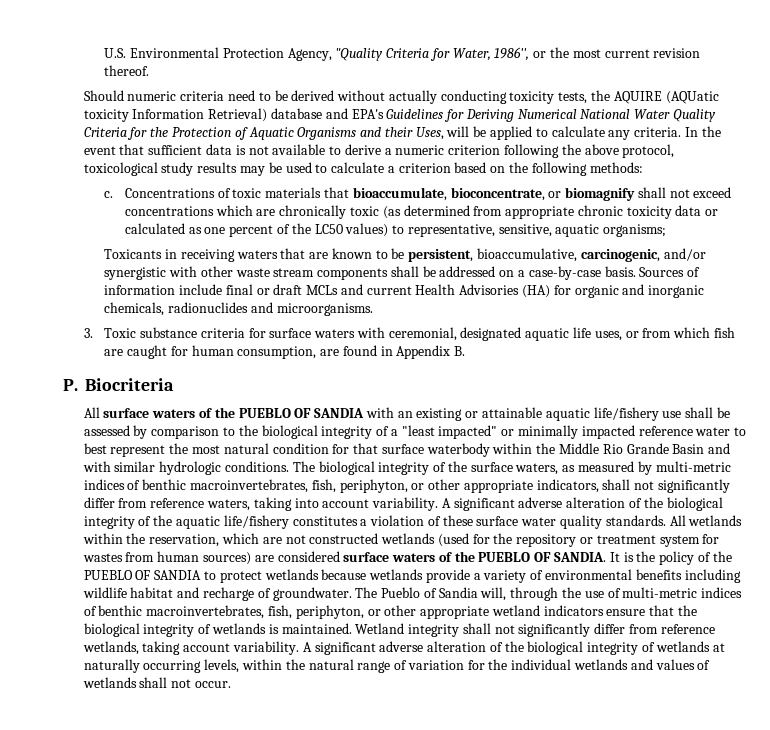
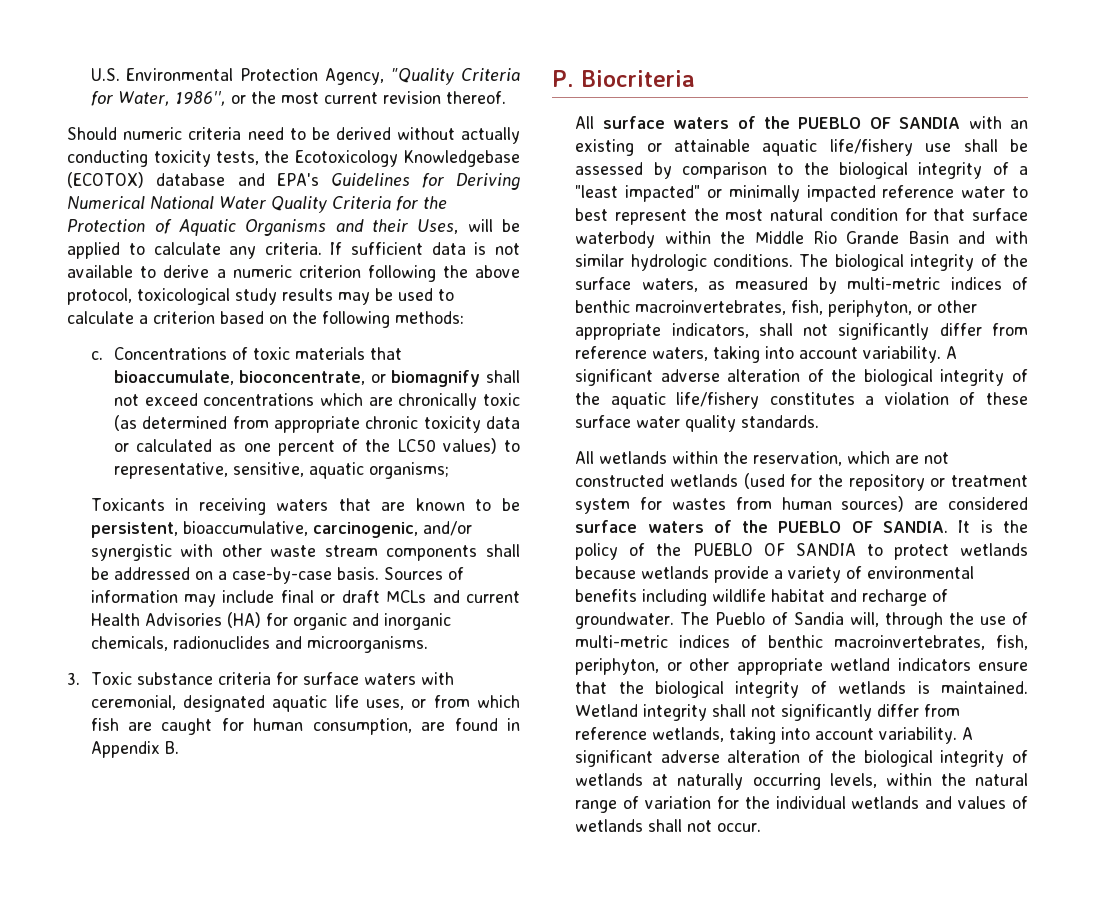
[613,91,719,104] [83,108,268,122] AQUIRE (AQUatic toxicity Information Retrieval) -> [294,150,520,167] [67,172,145,188] Ecotoxicology Knowledgebase (ECOTOX)
[684,126,721,137] [83,144,145,155] In the event that -> [330,242,343,255] If
(176, 290) none -> [183,594,216,607] may
(666, 520) none -> (820, 421) //
(181, 648) none -> [781,727,811,740] into

